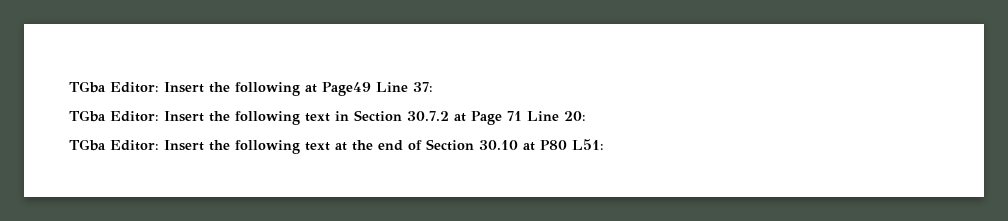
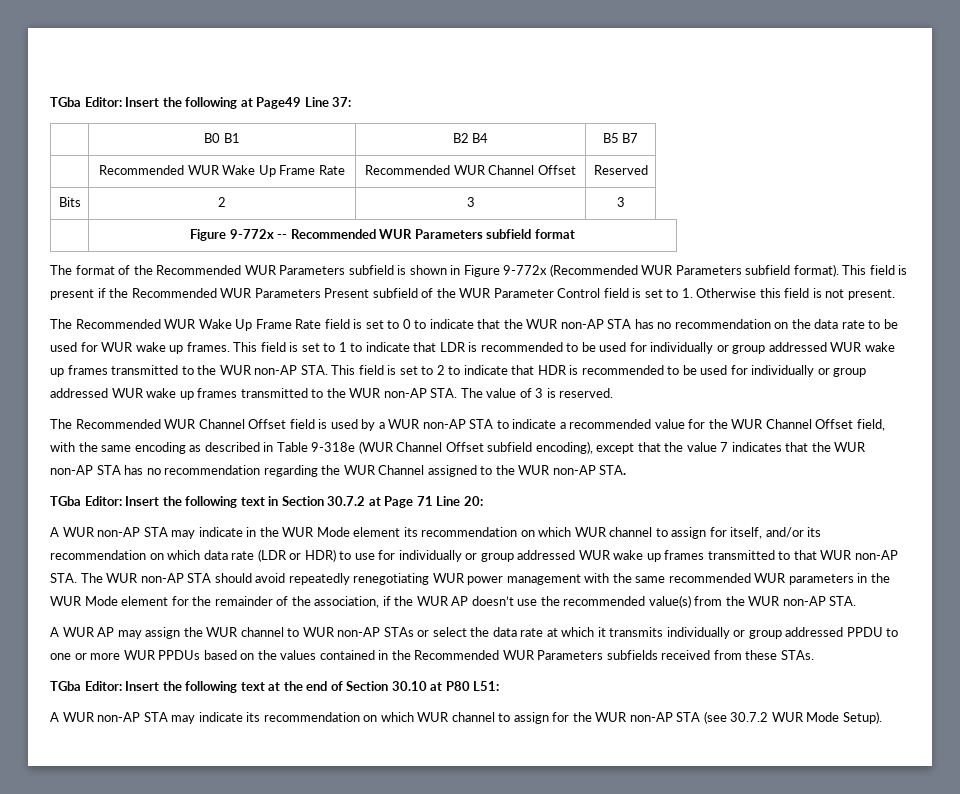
(433, 87) none -> [204,133,240,143] [452,133,489,143] [602,133,639,143] [99,165,345,177] [365,165,576,175] [593,165,648,175] [58,197,81,207] [218,197,226,207] [466,197,475,207] [616,197,625,207] [190,229,575,241] [50,264,908,277] [50,288,895,300] [50,319,898,331] [50,342,895,354] [50,365,867,377] [50,388,614,400] [50,419,885,431] [50,441,867,454] [50,465,627,477] // | B0 B1 | B2 B4 | B5 B7 // | Recommended WUR Wake Up Frame Rate | Recommended WUR Channel Offset | Reserved // Bits | 2 | 3 | 3 // | Figure 9-772x -- Recommended WUR Parameters subfield format // The format of the Recommended WUR Parameters subfield is shown in Figure 9-772x (Recommended WUR Parameters subfield format). This field is present if the Recommended WUR Parameters Present subfield of the WUR Parameter Control field is set to 1. Otherwise this field is not present. // The Recommended WUR Wake Up Frame Rate field is set to 0 to indicate that the WUR non-AP STA has no recommendation on the data rate to be used for WUR wake up frames. This field is set to 1 to indicate that LDR is recommended to be used for individually or group addressed WUR wake up frames transmitted to the WUR non-AP STA. This field is set to 2 to indicate that HDR is recommended to be used for individually or group addressed WUR wake up frames transmitted to the WUR non-AP STA. The value of 3 is reserved. // The Recommended WUR Channel Offset field is used by a WUR non-AP STA to indicate a recommended value for the WUR Channel Offset field, with the same encoding as described in Table 9-318e (WUR Channel Offset subfield encoding), except that the value 7 indicates that the WUR non-AP STA has no recommendation regarding the WUR Channel assigned to the WUR non-AP STA.
(586, 116) none -> [50,527,822,539] [50,549,898,562] [50,573,890,585] [50,595,857,608] [50,627,899,639] [50,650,814,660] // A WUR non-AP STA may indicate in the WUR Mode element its recommendation on which WUR channel to assign for itself, and/or its recommendation on which data rate (LDR or HDR) to use for individually or group addressed WUR wake up frames transmitted to that WUR non-AP STA. The WUR non-AP STA should avoid repeatedly renegotiating WUR power management with the same recommended WUR parameters in the WUR Mode element for the remainder of the association, if the WUR AP doesn’t use the recommended value(s) from the WUR non-AP STA. // A WUR AP may assign the WUR channel to WUR non-AP STAs or select the data rate at which it transmits individually or group addressed PPDU to one or more WUR PPDUs based on the values contained in the Recommended WUR Parameters subfields received from these STAs.
(604, 144) none -> [50,711,882,724] // A WUR non-AP STA may indicate its recommendation on which WUR channel to assign for the WUR non-AP STA (see 30.7.2 WUR Mode Setup).

